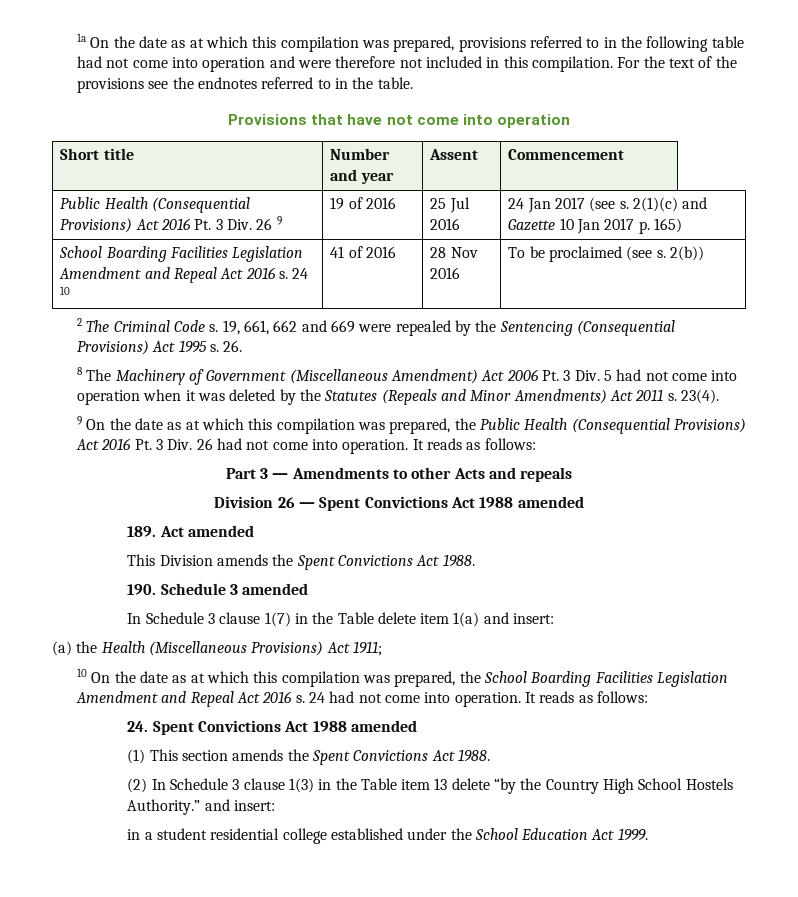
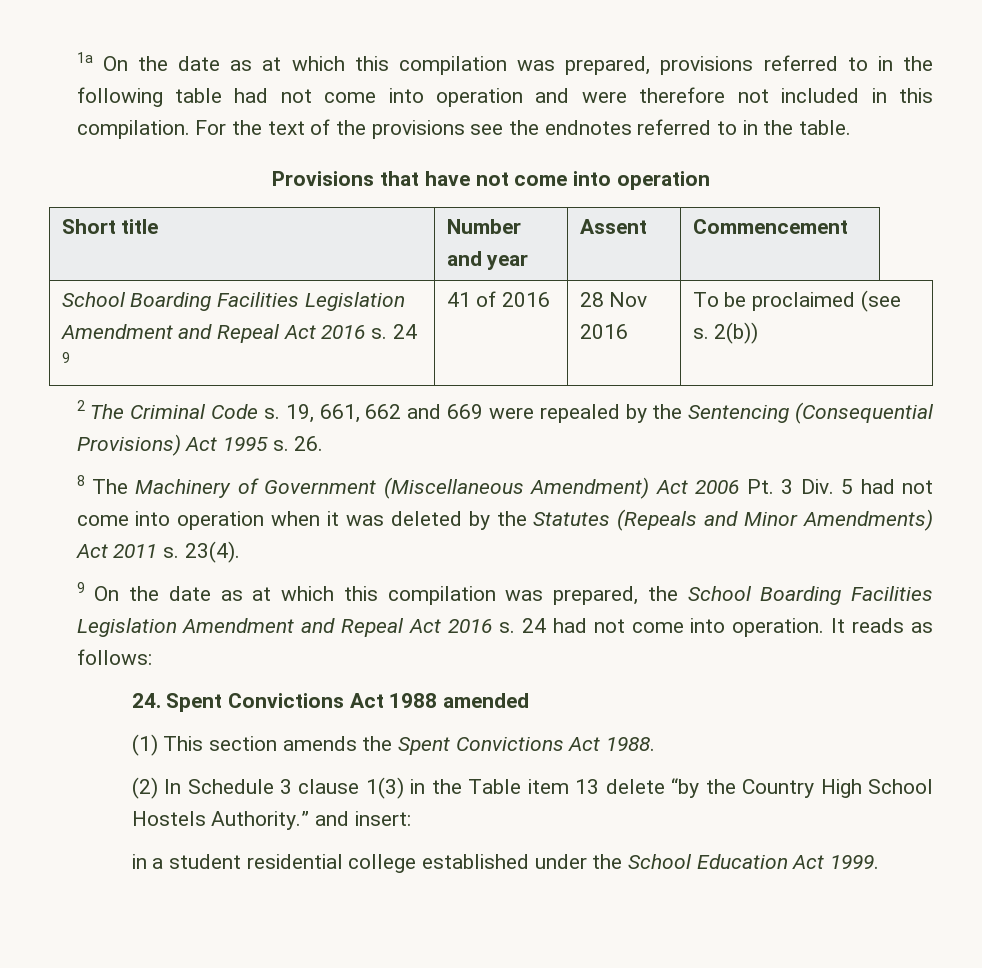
[60,197,251,213] [60,216,282,233] [330,197,397,210] [430,197,470,213] [430,218,461,230] [508,197,708,213] [508,218,683,234] // Public Health (Consequential Provisions) Act 2016 Pt. 3 Div. 26 9 | 19 of 2016 | 25 Jul 2016 | 24 Jan 2017 (see s. 2(1)(c) and Gazette 10 Jan 2017 p. 165) -> (848, 226) none
[60,286,71,295] 10 -> [61,352,70,363] 9
[479,418,746,434] [76,438,536,454] [225,467,573,482] [214,496,584,511] [127,525,254,537] [127,554,475,570] [127,583,309,595] [127,612,555,627] [52,641,382,656] [77,668,481,687] Public Health (Consequential Provisions) Act 2016 Pt. 3 Div. 26 had not come into operation. It reads as follows: // Part 3 — Amendments to other Acts and repeals // Division 26 — Spent Convictions Act 1988 amended // 189. Act amended // This Division amends the Spent Convictions Act 1988. // 190. Schedule 3 amended // In Schedule 3 clause 1(7) in the Table delete item 1(a) and insert: // (a) the Health (Miscellaneous Provisions) Act 1911; // 10 On the date as at which this compilation was prepared, the -> (678, 593) none

